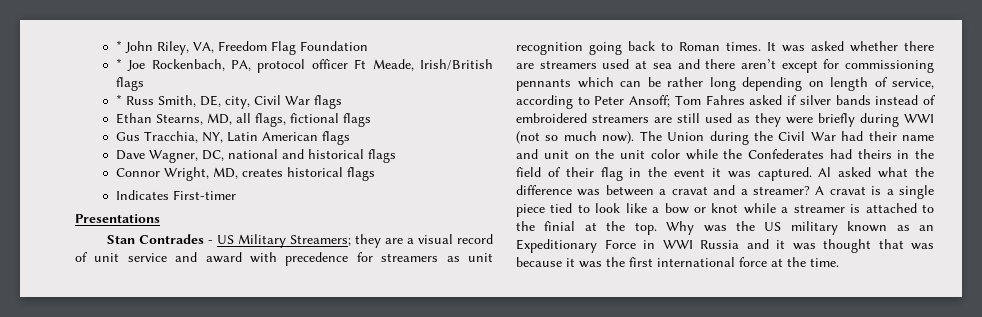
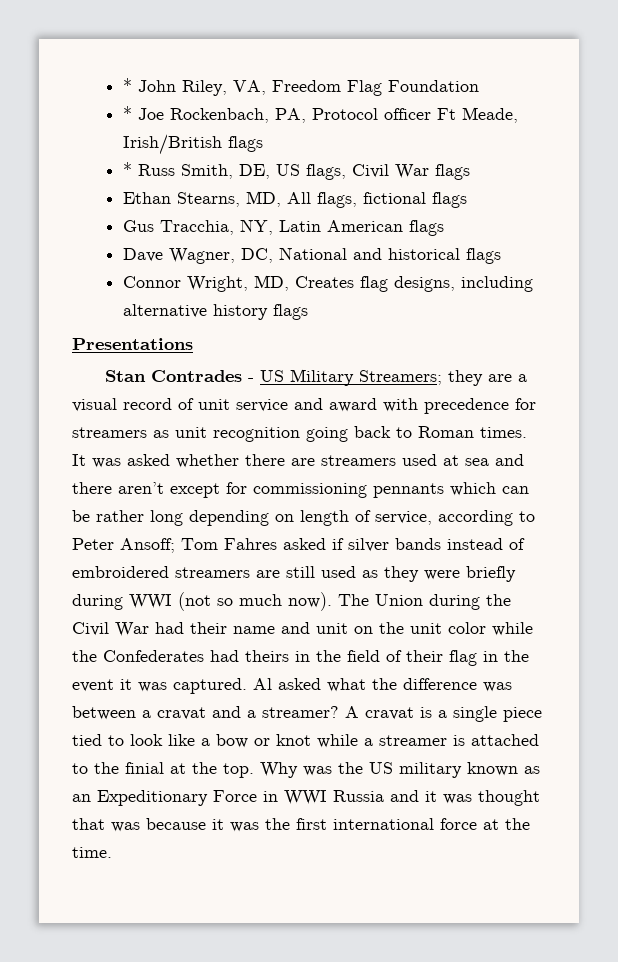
[257,59,306,73] protocol -> [311,108,378,120] Protocol
[224,96,250,109] city, -> [275,164,346,180] US flags,
[235,113,251,123] all -> [286,192,311,204] All
[227,149,278,159] national -> [278,247,347,260] National
[241,167,375,181] [115,190,236,200] creates historical flags // Indicates First-timer -> [294,276,533,292] [122,304,308,320] Creates flag designs, including alternative history flags

